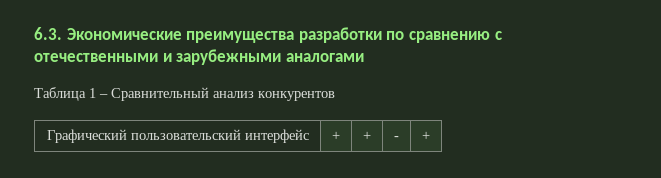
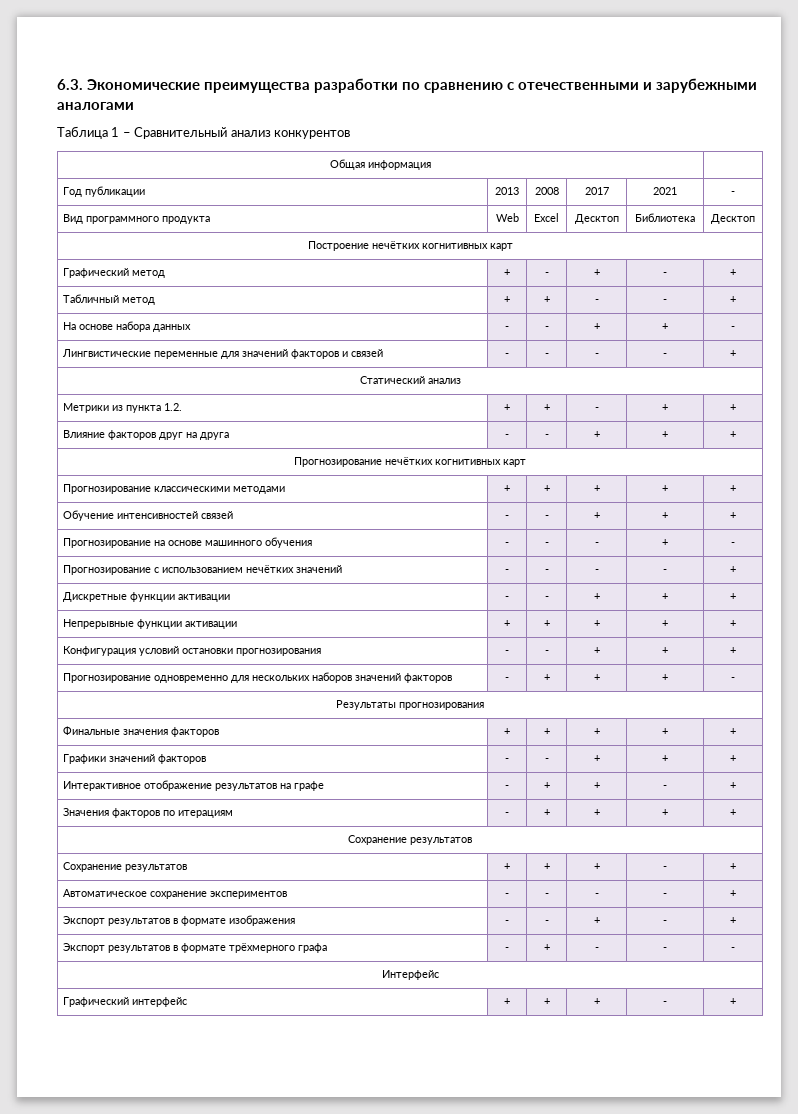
[46,129,309,143] Графический пользовательский интерфейс -> [330,159,431,170] [62,186,145,197] [495,187,519,195] [534,187,559,195] [584,187,609,195] [653,187,677,195] [731,191,735,195] [62,214,210,224] [495,213,519,222] [534,213,559,222] [574,214,619,224] [635,213,695,222] [711,214,755,224] [307,241,513,251] [62,268,165,278] [504,269,510,276] [544,272,549,276] [593,269,600,276] [663,272,667,276] [730,269,736,276] [62,294,155,305] [504,296,510,303] [543,296,550,303] [594,299,599,303] [663,299,667,303] [730,296,736,303] [62,321,191,332] [505,326,509,330] [544,326,549,330] [593,323,600,330] [662,323,668,330] [731,326,735,330] [61,349,383,359] [505,353,509,357] [544,353,549,357] [594,353,599,357] [663,353,667,357] [730,350,736,357] [359,376,461,384] [62,403,182,413] [504,404,510,411] [543,404,550,411] [594,407,599,411] [662,404,668,411] [730,404,736,411] [62,430,229,440] [505,434,509,438] [544,434,549,438] [593,431,600,438] [662,431,668,438] [730,431,736,438] [294,457,526,467] [62,484,285,494] [504,485,510,492] [543,485,550,492] [593,485,600,492] [662,485,668,492] [730,485,736,492] [62,510,233,521] [505,515,509,519] [544,515,549,519] [593,512,600,519] [662,512,668,519] [730,512,736,519] [62,537,312,548] [505,542,509,546] [544,542,549,546] [594,542,599,546] [662,539,668,546] [731,542,735,546] [62,565,342,575] [505,569,509,573] [544,569,549,573] [594,569,599,573] [663,569,667,573] [730,566,736,573] [62,592,230,602] [505,596,509,600] [544,596,549,600] [593,593,600,600] [662,593,668,600] [730,593,736,600] [62,619,237,629] [504,620,510,627] [543,620,550,627] [593,620,600,627] [662,620,668,627] [730,620,736,627] [62,646,321,656] [505,650,509,654] [544,650,549,654] [593,647,600,654] [662,647,668,654] [730,647,736,654] [62,672,452,683] [505,677,509,681] [543,674,550,681] [593,674,600,681] [662,674,668,681] [731,677,735,681] [336,700,484,710] [62,726,219,737] [504,728,510,735] [543,728,550,735] [593,728,600,735] [662,728,668,735] [730,728,736,735] [62,754,206,764] [505,758,509,762] [544,758,549,762] [593,755,600,762] [662,755,668,762] [730,755,736,762] [62,780,324,791] [505,785,509,789] [543,782,550,789] [593,782,600,789] [663,785,667,789] [730,782,736,789] [62,808,233,818] [505,812,509,816] [543,809,550,816] [593,809,600,816] [662,809,668,816] [730,809,736,816] [348,835,472,845] [62,862,187,872] [504,863,510,870] [543,863,550,870] [593,863,600,870] [663,866,667,870] [730,863,736,870] [62,889,287,899] [505,893,509,897] [544,893,549,897] [594,893,599,897] [663,893,667,897] [730,890,736,897] [62,915,295,926] [505,920,509,924] [544,920,549,924] [593,917,600,924] [663,920,667,924] [730,917,736,924] [62,943,327,953] [505,947,509,951] [543,944,550,951] [594,947,599,951] [663,947,667,951] [731,947,735,951] [381,970,439,980] [62,997,187,1007] [504,998,510,1005] Общая информация | // Год публикации | 2013 | 2008 | 2017 | 2021 | - // Вид программного продукта | Web | Excel | Десктоп | Библиотека | Десктоп // Построение нечётких когнитивных карт // Графический метод | + | - | + | - | + // Табличный метод | + | + | - | - | + // На основе набора данных | - | - | + | + | - // Лингвистические переменные для значений факторов и связей | - | - | - | - | + // Статический анализ // Метрики из пункта 1.2. | + | + | - | + | + // Влияние факторов друг на друга | - | - | + | + | + // Прогнозирование нечётких когнитивных карт // Прогнозирование классическими методами | + | + | + | + | + // Обучение интенсивностей связей | - | - | + | + | + // Прогнозирование на основе машинного обучения | - | - | - | + | - // Прогнозирование с использованием нечётких значений | - | - | - | - | + // Дискретные функции активации | - | - | + | + | + // Непрерывные функции активации | + | + | + | + | + // Конфигурация условий остановки прогнозирования | - | - | + | + | + // Прогнозирование одновременно для нескольких наборов значений факторов | - | + | + | + | - // Результаты прогнозирования // Финальные значения факторов | + | + | + | + | + // Графики значений факторов | - | - | + | + | + // Интерактивное отображение результатов на графе | - | + | + | - | + // Значения факторов по итерациям | - | + | + | + | + // Сохранение результатов // Сохранение результатов | + | + | + | - | + // Автоматическое сохранение экспериментов | - | - | - | - | + // Экспорт результатов в формате изображения | - | - | + | - | + // Экспорт результатов в формате трёхмерного графа | - | + | - | - | - // Интерфейс // Графический интерфейс | +

